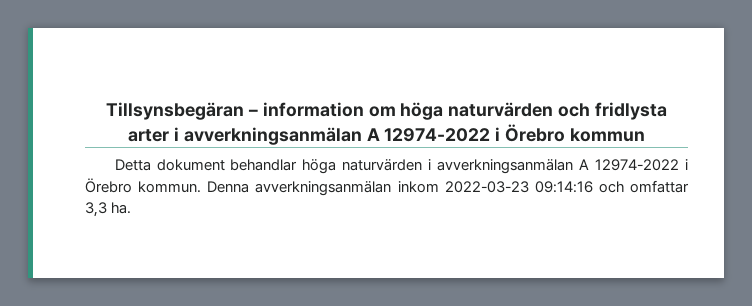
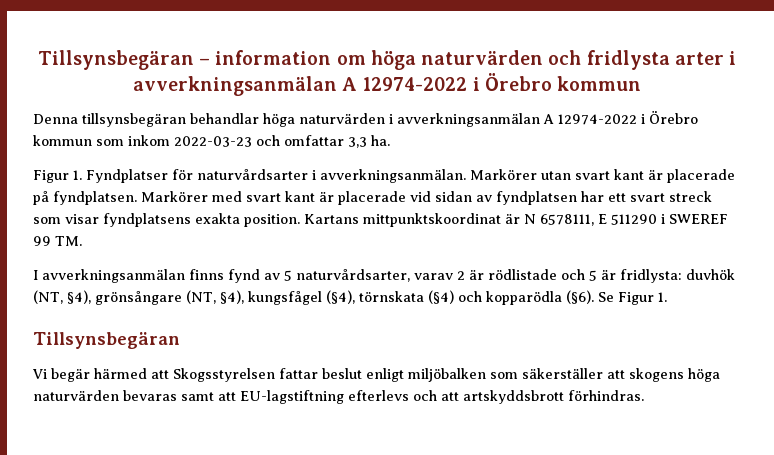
[114,159,225,171] Detta dokument -> [33,113,186,127] Denna tillsynsbegäran
[138,181,392,196] kommun. Denna avverkningsanmälan -> [33,135,124,146] kommun som
[534,181,593,193] 09:14:16 -> (252, 141) none
(132, 208) none -> [33,169,735,183] [33,191,712,205] [33,213,728,227] [33,236,82,246] [33,269,735,283] [33,290,667,305] [33,332,180,349] [32,368,720,382] [33,390,644,404] // Figur 1. Fyndplatser för naturvårdsarter i avverkningsanmälan. Markörer utan svart kant är placerade på fyndplatsen. Markörer med svart kant är placerade vid sidan av fyndplatsen har ett svart streck som visar fyndplatsens exakta position. Kartans mittpunktskoordinat är N 6578111, E 511290 i SWEREF 99 TM. // I avverkningsanmälan finns fynd av 5 naturvårdsarter, varav 2 är rödlistade och 5 är fridlysta: duvhök (NT, §4), grönsångare (NT, §4), kungsfågel (§4), törnskata (§4) och kopparödla (§6). Se Figur 1. // Tillsynsbegäran // Vi begär härmed att Skogsstyrelsen fattar beslut enligt miljöbalken som säkerställer att skogens höga naturvärden bevaras samt att EU-lagstiftning efterlevs och att artskyddsbrott förhindras.

